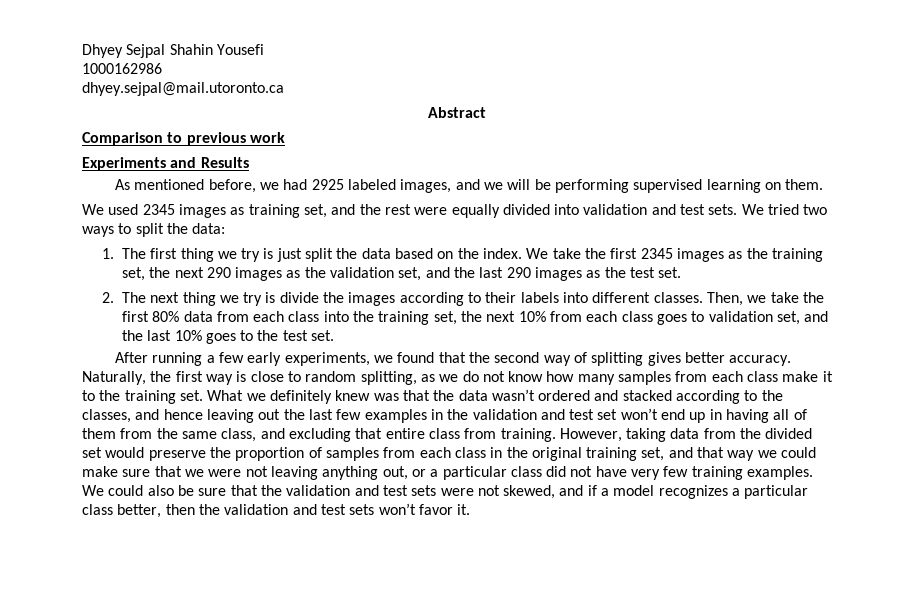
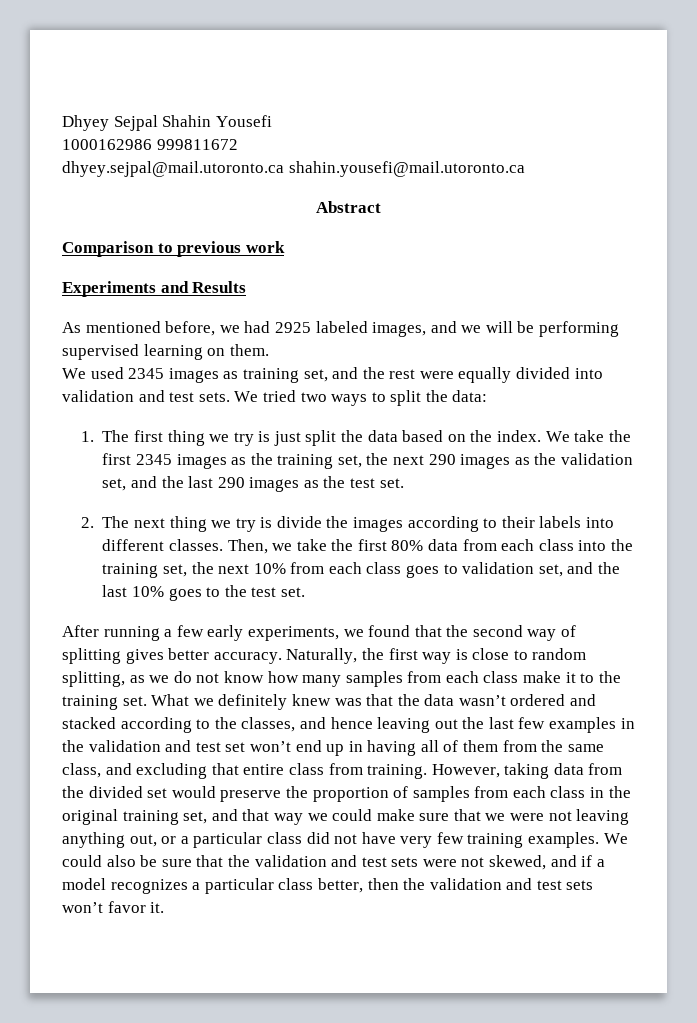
(162, 68) none -> [156,139,238,150] 999811672
(284, 89) none -> [288,161,525,177] shahin.yousefi@mail.utoronto.ca

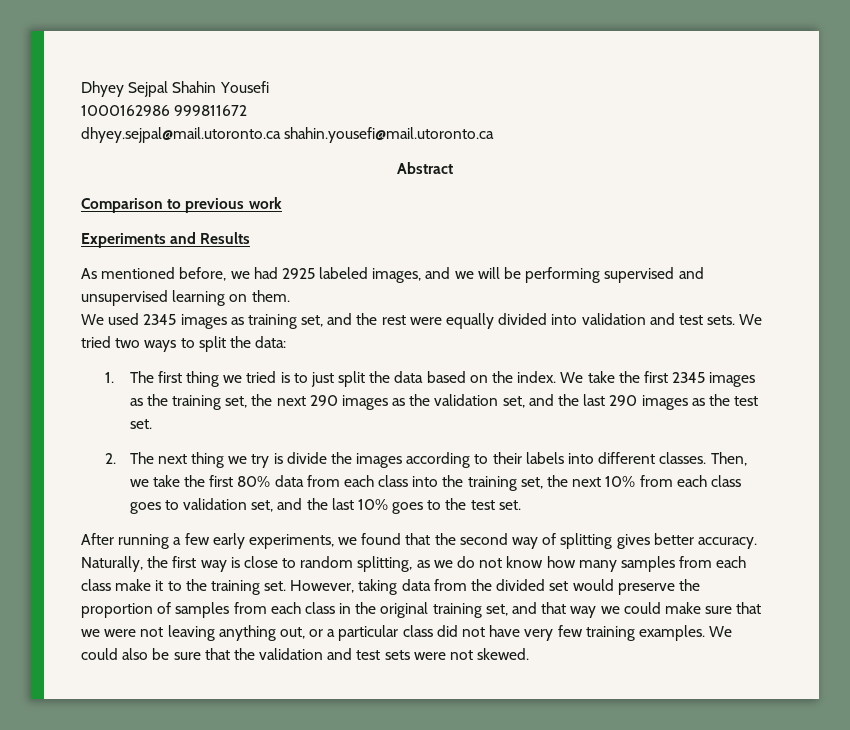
(139, 352) none -> [678,267,704,279] [81,290,168,306] and unsupervised
[233,431,271,446] try is -> [246,371,308,383] tried is to
[151,694,597,710] [62,717,635,733] [62,740,604,756] [62,763,428,779] What we definitely knew was that the data wasn’t ordered and stacked according to the classes, and hence leaving out the last few examples in the validation and test set won’t end up in having all of them from the same class, and excluding that entire class from training. -> (287, 586) none
[489,855,605,870] [62,878,594,894] [62,901,165,913] skewed, and if a model recognizes a particular class better, then the validation and test sets won’t favor it. -> [477,648,530,660] skewed.

